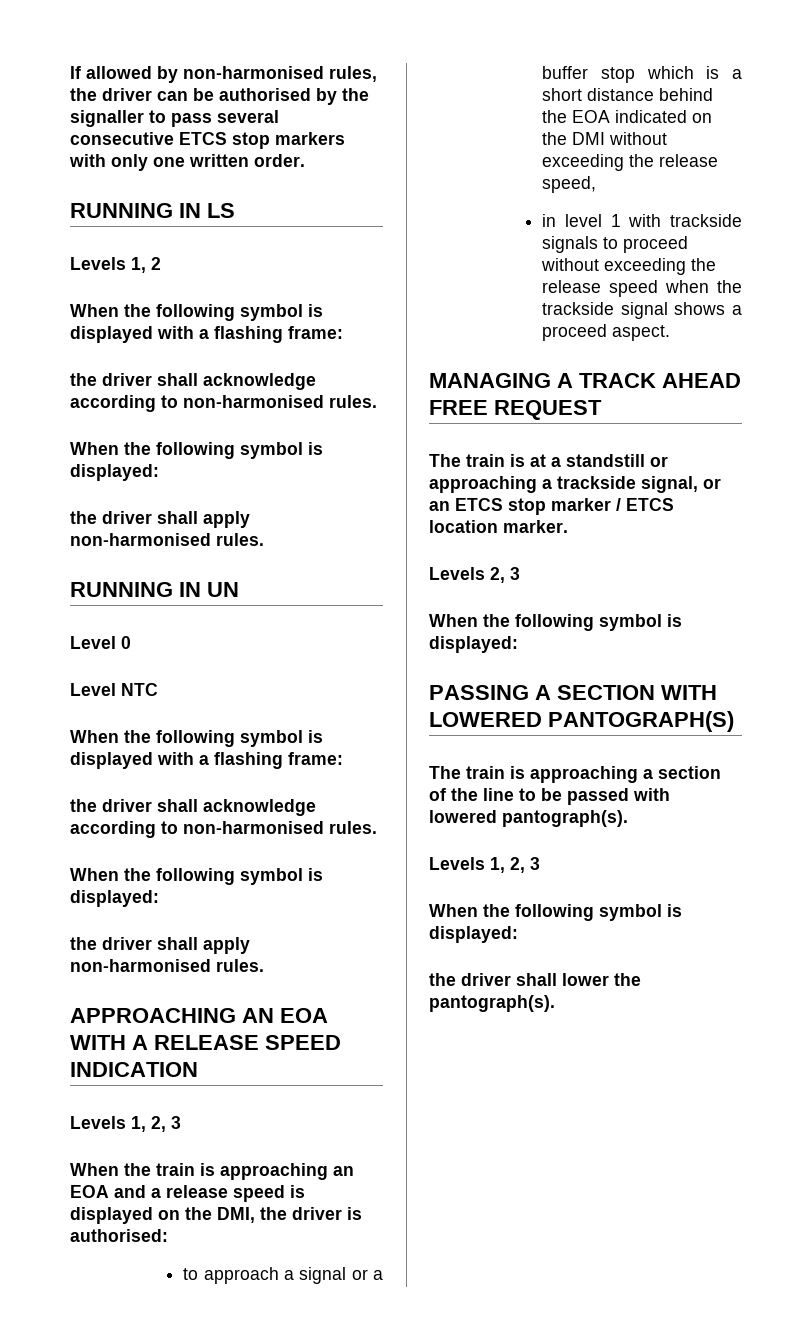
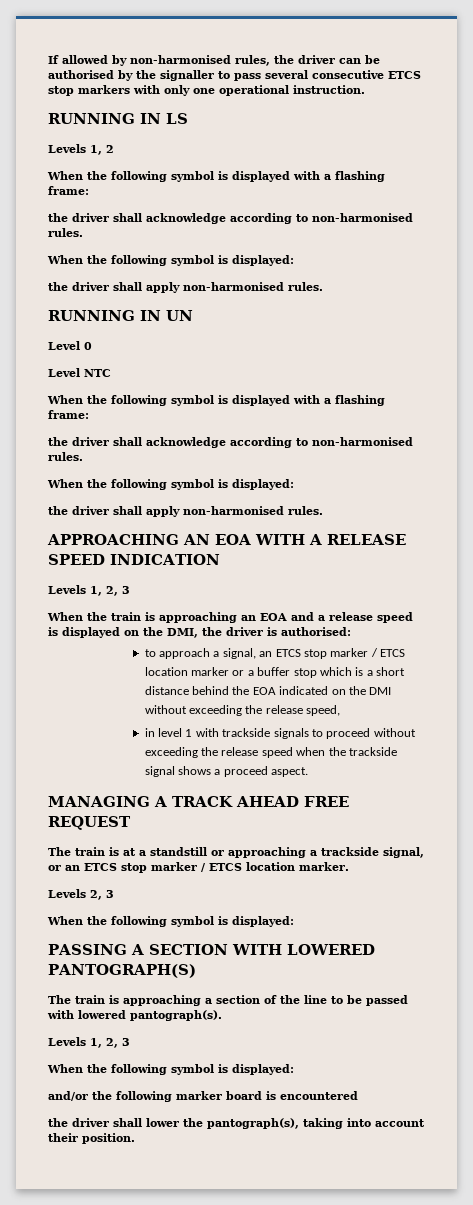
[189,154,305,167] written order. -> [219,85,365,96] operational instruction.
[299,1267,347,1284] signal -> [222,648,406,659] [144,667,230,676] signal, an ETCS stop marker / ETCS location marker
(518, 934) none -> [48,1091,358,1102] // and/or the following marker board is encountered
[429,995,555,1012] pantograph(s). -> [207,1118,425,1129] [48,1133,135,1144] pantograph(s), taking into account their position.

